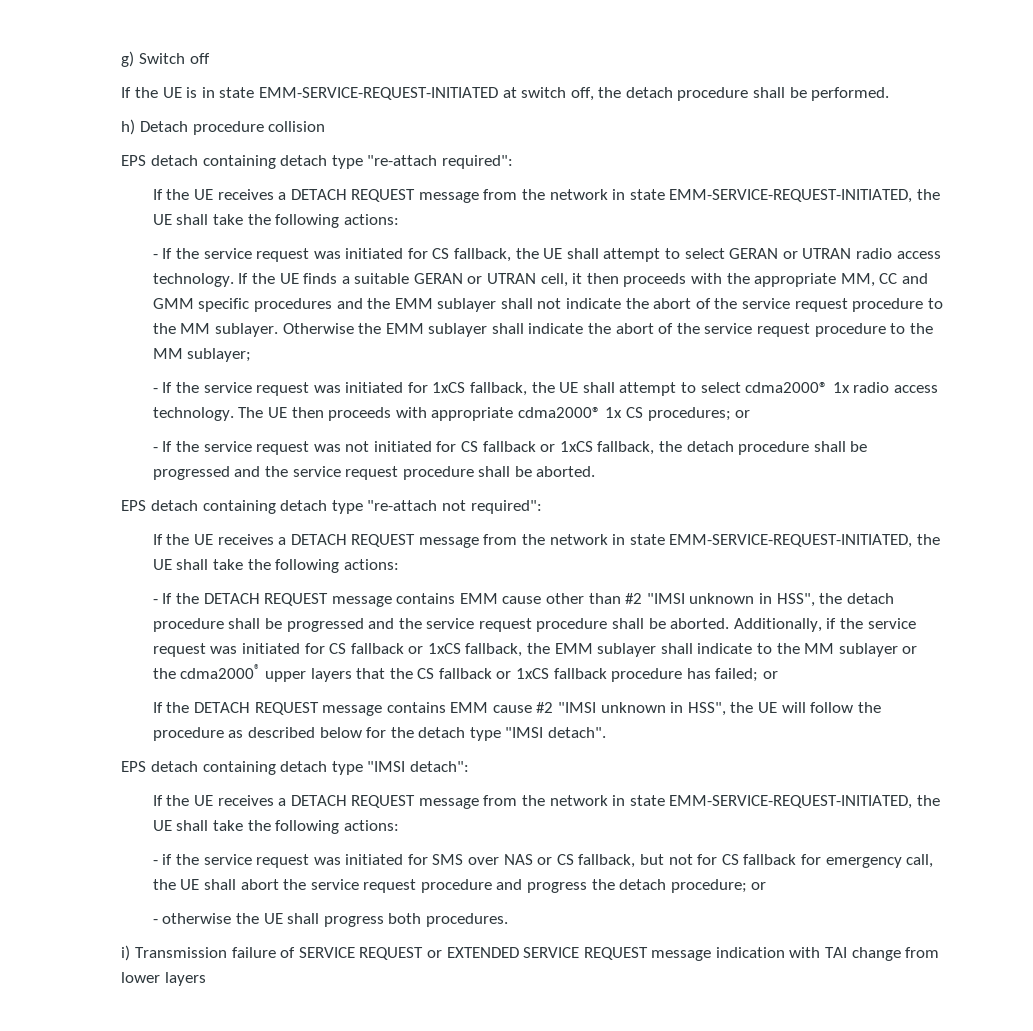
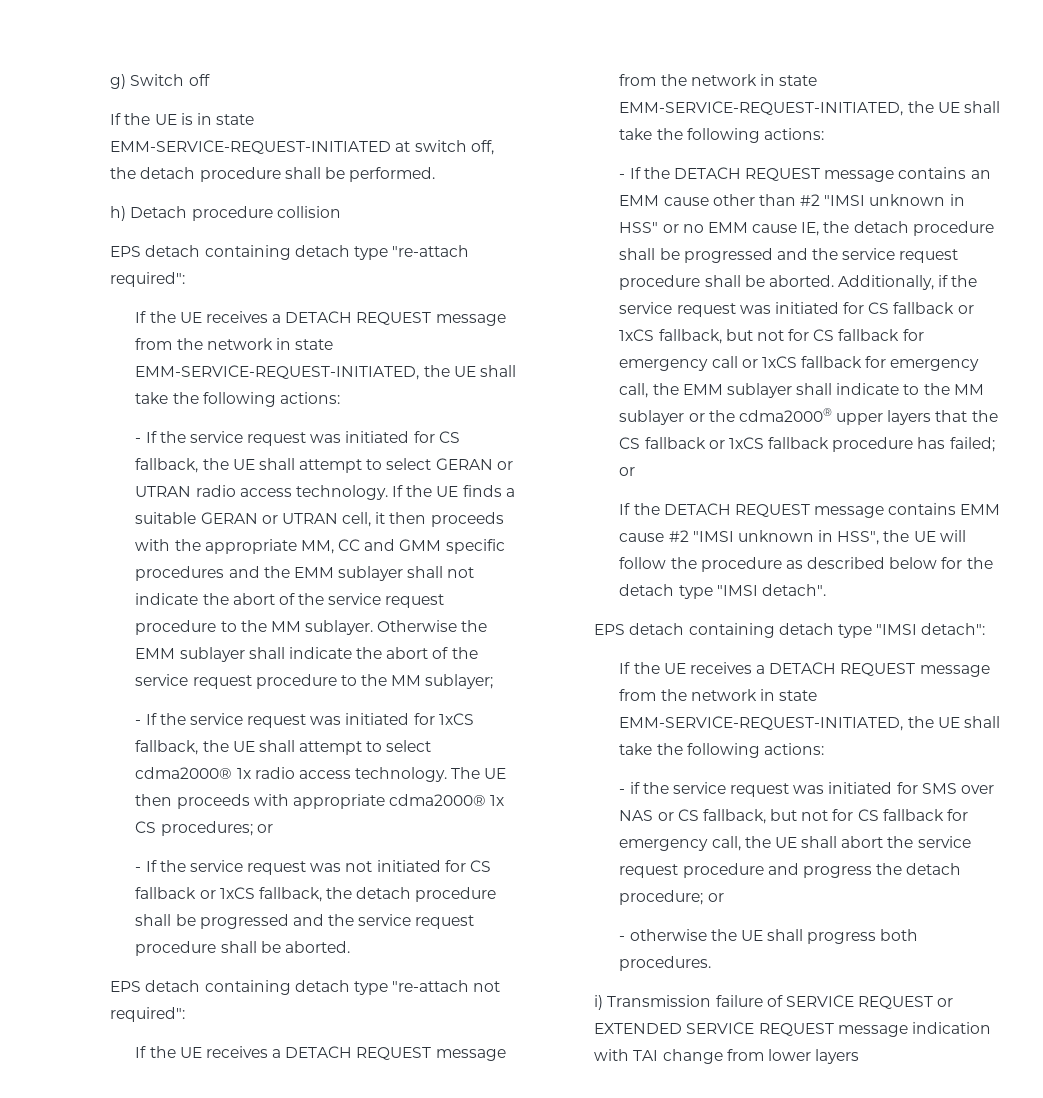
(456, 598) none -> [970,170,991,179] an
[776,593,815,607] HSS", -> [619,222,820,236] HSS" or no EMM cause IE,
(523, 650) none -> [725,329,924,341] [619,356,980,371] [619,383,649,398] but not for CS fallback for emergency call or 1xCS fallback for emergency call,

